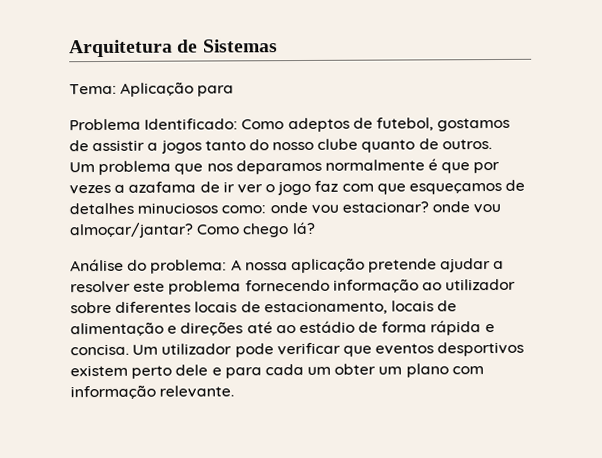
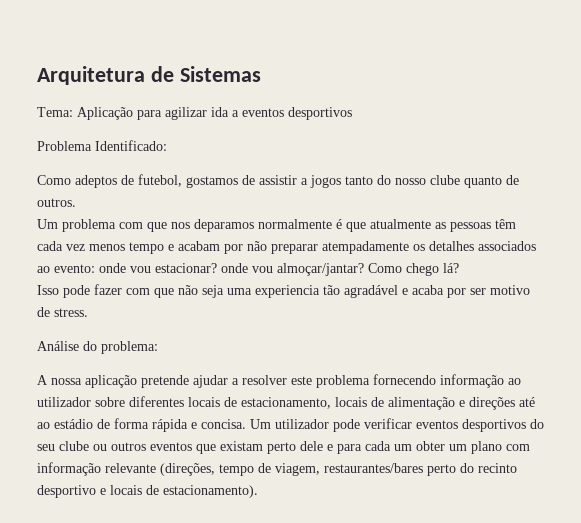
(235, 91) none -> [165,107,352,120] agilizar ida a eventos desportivos
(239, 124) none -> (167, 145) //
(172, 168) none -> [119,222,143,229] com
[473,161,501,174] [69,179,526,196] [69,202,267,215] por vezes a azafama de ir ver o jogo faz com que esqueçamos de detalhes minuciosos como: -> [370,219,516,232] [37,241,536,254] [37,264,95,273] atualmente as pessoas têm cada vez menos tempo e acabam por não preparar atempadamente os detalhes associados ao evento:
(316, 228) none -> [37,284,530,298] [37,307,88,317] // Isso pode fazer com que não seja uma experiencia tão agradável e acaba por ser motivo de stress.
(228, 266) none -> (158, 347) //
[342,341,525,357] [70,364,128,377] que eventos desportivos existem -> [416,419,544,432] [37,441,263,454] eventos desportivos do seu clube ou outros eventos que existam
[159,385,235,398] relevante. -> [105,463,517,476] [37,485,258,498] relevante (direções, tempo de viagem, restaurantes/bares perto do recinto desportivo e locais de estacionamento).

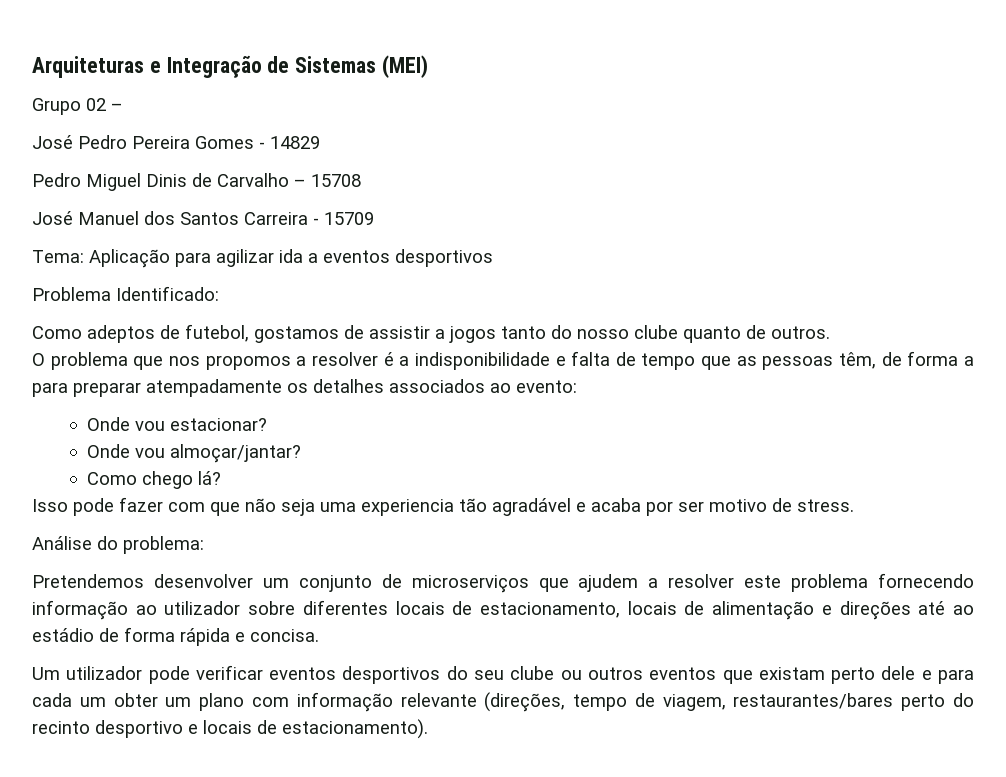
[37,66,145,85] Arquitetura -> [32,55,262,78] Arquiteturas e Integração
(261, 74) none -> [382,55,429,78] [32,98,123,115] [32,135,320,149] [32,173,361,191] [32,211,374,225] (MEI) // Grupo 02 – // José Pedro Pereira Gomes - 14829 // Pedro Miguel Dinis de Carvalho – 15708 // José Manuel dos Santos Carreira - 15709
[37,219,516,232] [37,241,267,254] Um problema com que nos deparamos normalmente é que atualmente as pessoas têm cada vez menos tempo e acabam por não -> [32,351,974,370] [32,382,68,397] O problema que nos propomos a resolver é a indisponibilidade e falta de tempo que as pessoas têm, de forma a para
[99,263,126,273] onde -> [86,417,130,431] // Onde
[221,263,248,273] onde -> [86,444,130,458] // Onde
(364, 269) none -> (301, 453) //
[37,375,228,388] A nossa aplicação pretende ajudar -> [32,574,639,593] Pretendemos desenvolver um conjunto de microserviços que ajudem
(246, 424) none -> (319, 635) //

